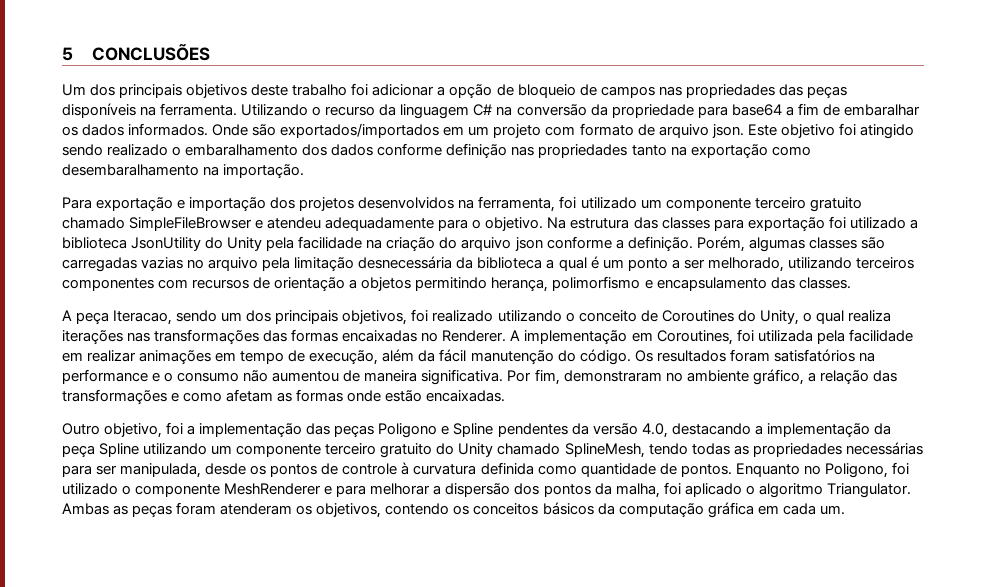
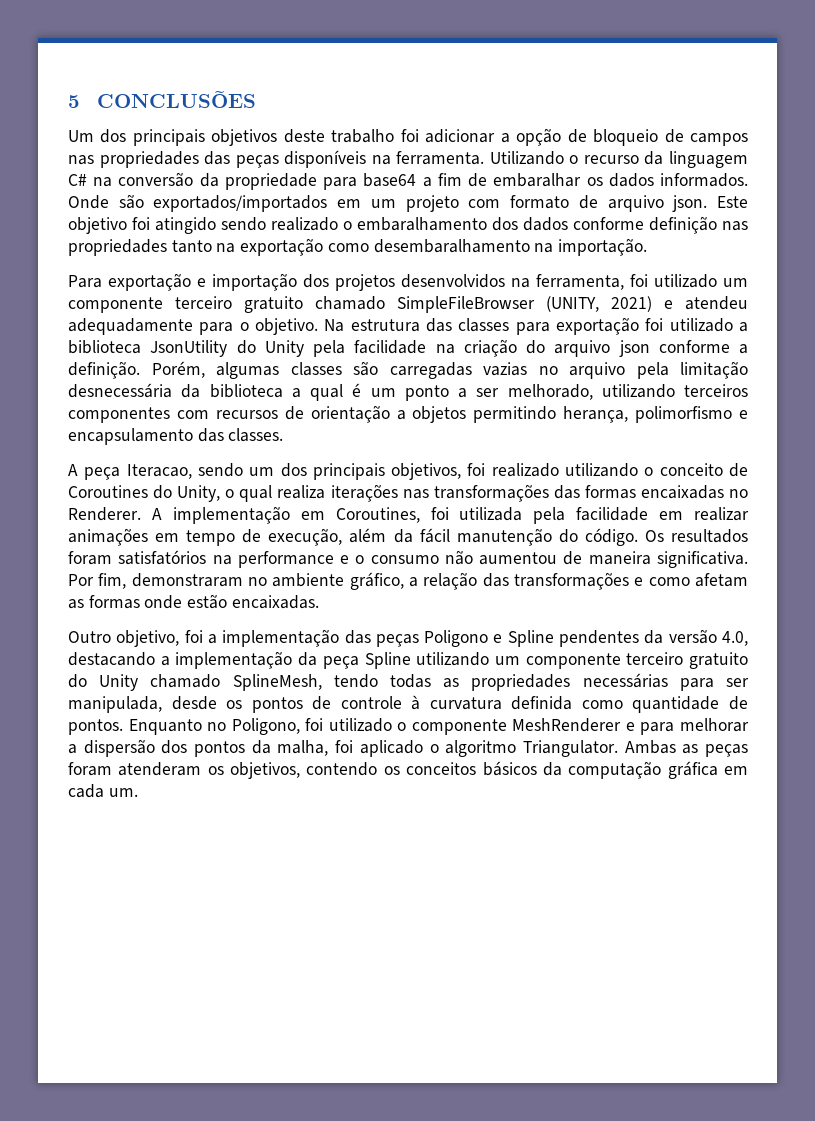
(253, 224) none -> [546,296,652,312] (UNITY, 2021)

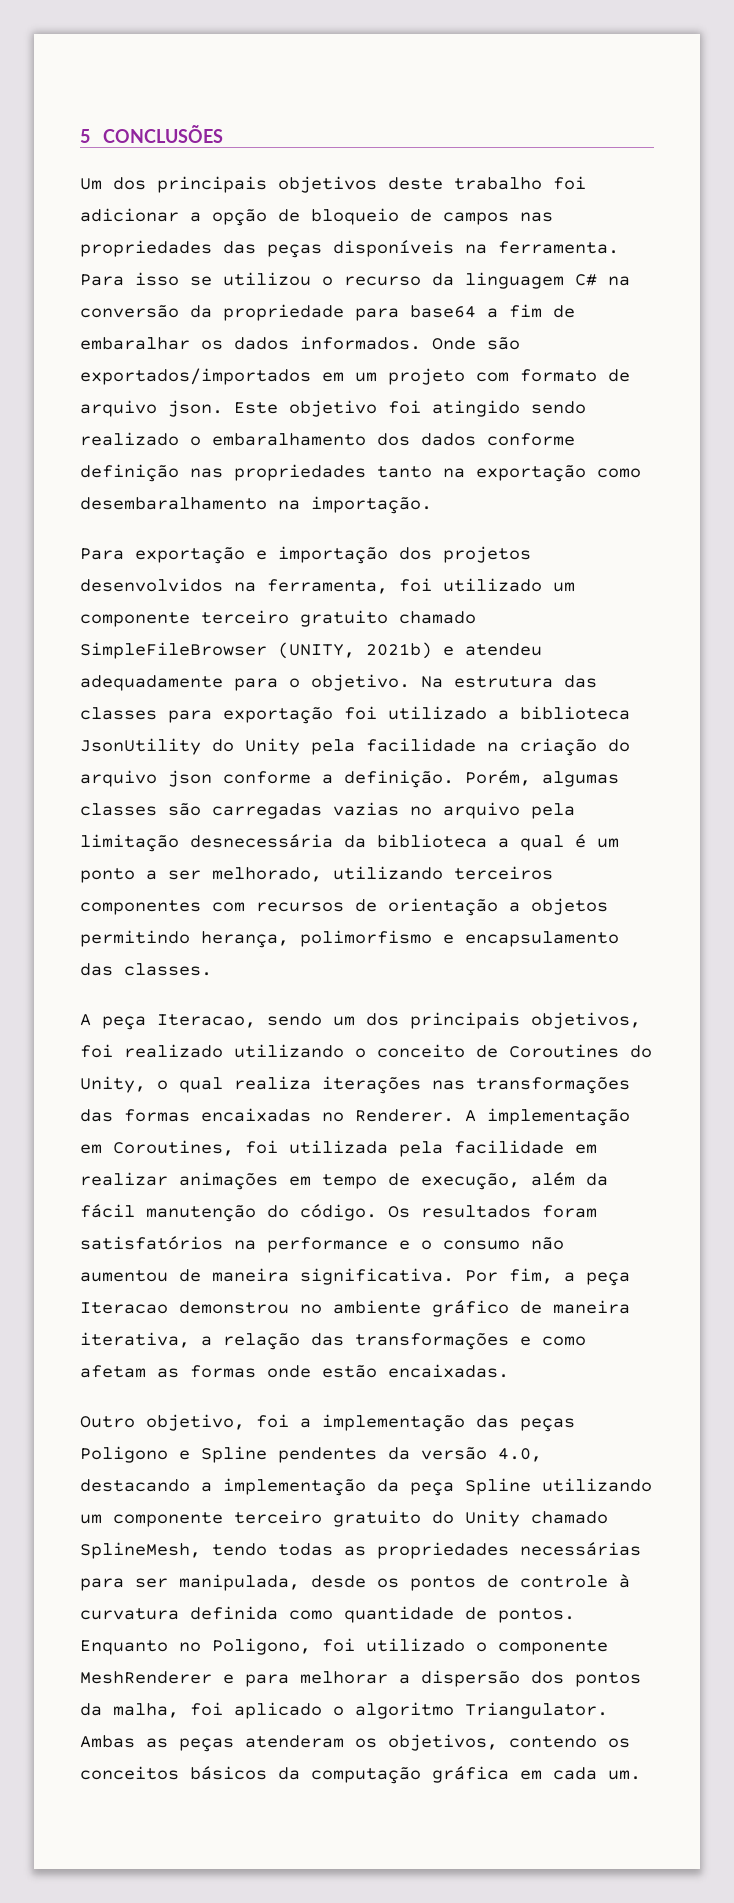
[489,151,564,165] Utilizando -> [80,272,311,286] Para isso se utilizou
[611,296,652,312] 2021) -> [366,642,432,659] 2021b)
[131,572,404,590] demonstraram no ambiente gráfico, -> [564,1272,630,1286] [80,1300,630,1317] [80,1332,190,1348] a peça Iteracao demonstrou no ambiente gráfico de maneira iterativa,
[68,762,112,776] foram -> (234, 1745) none

